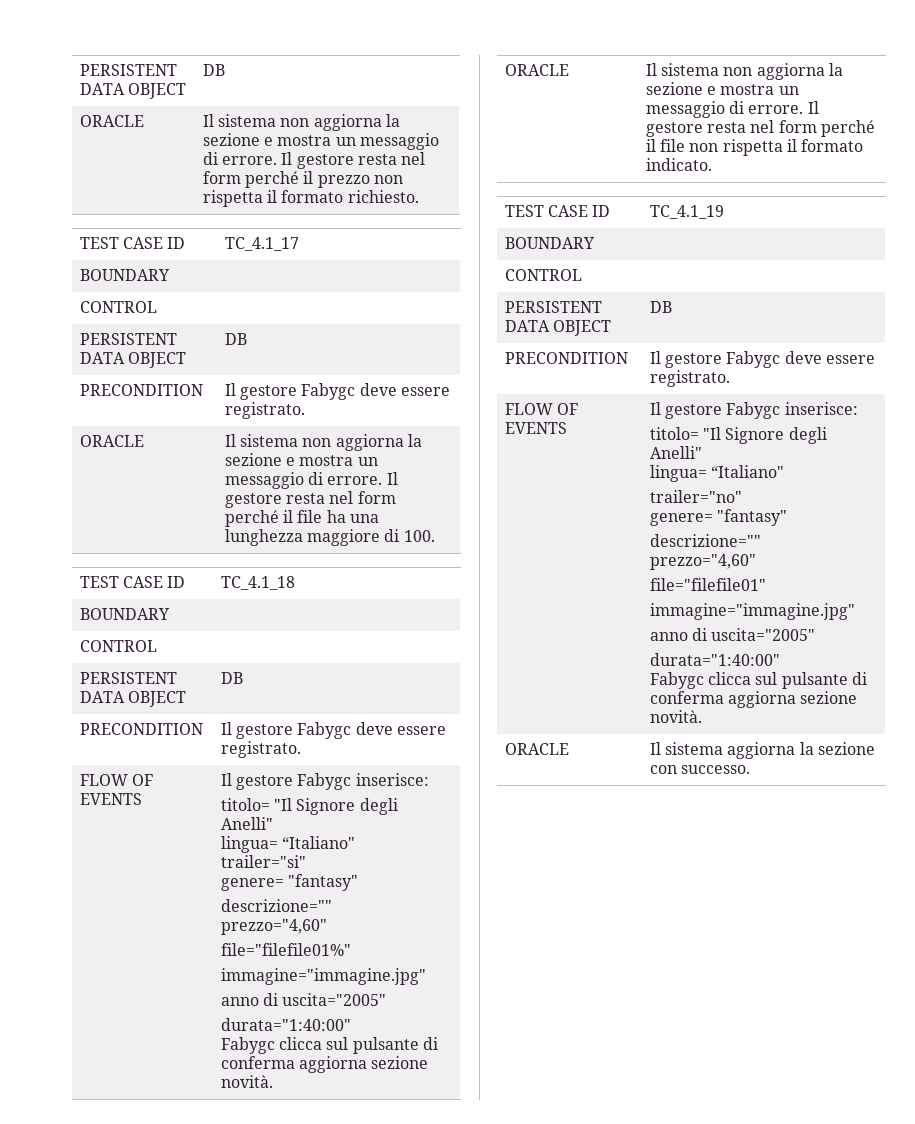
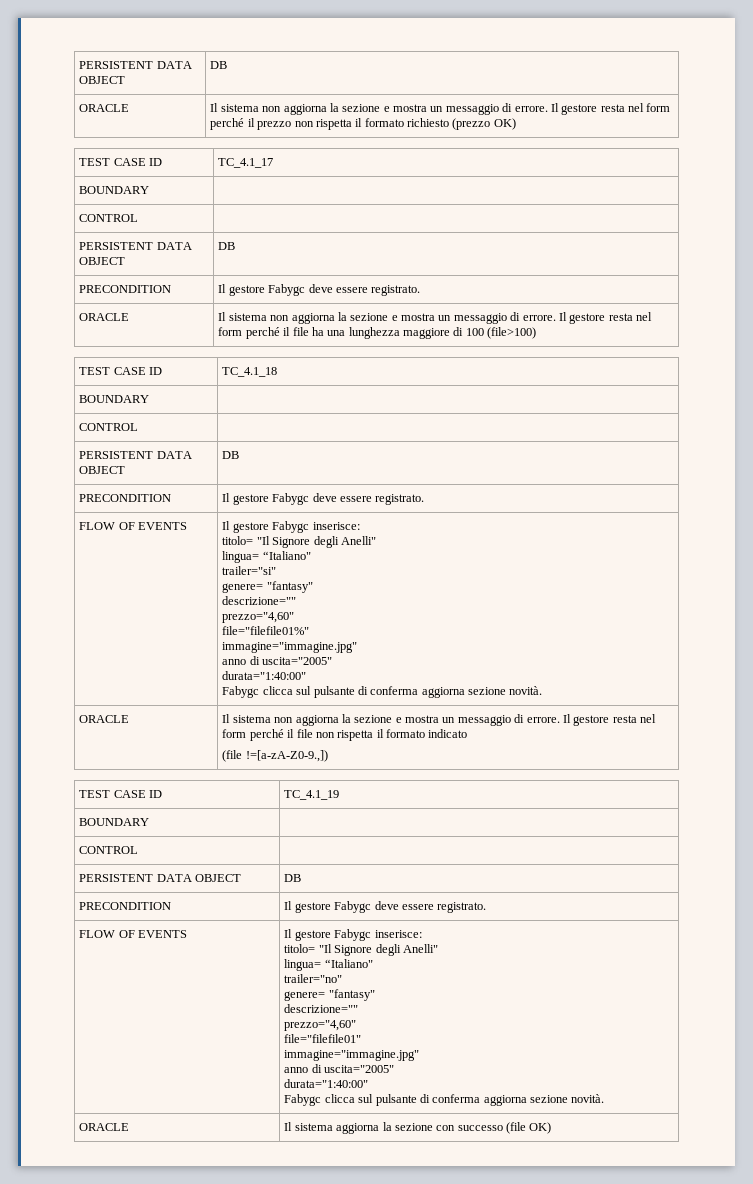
[347,190,419,203] richiesto. -> [407,118,516,130] richiesto (prezzo OK)
[403,530,435,542] 100. -> [465,327,537,339] 100 (file>100)
[645,158,712,171] indicato. -> [428,729,468,738] [222,750,328,762] indicato // (file !=[a-zA-Z0-9.,])
[681,765,751,774] successo. -> [457,1122,552,1134] successo (file OK)

